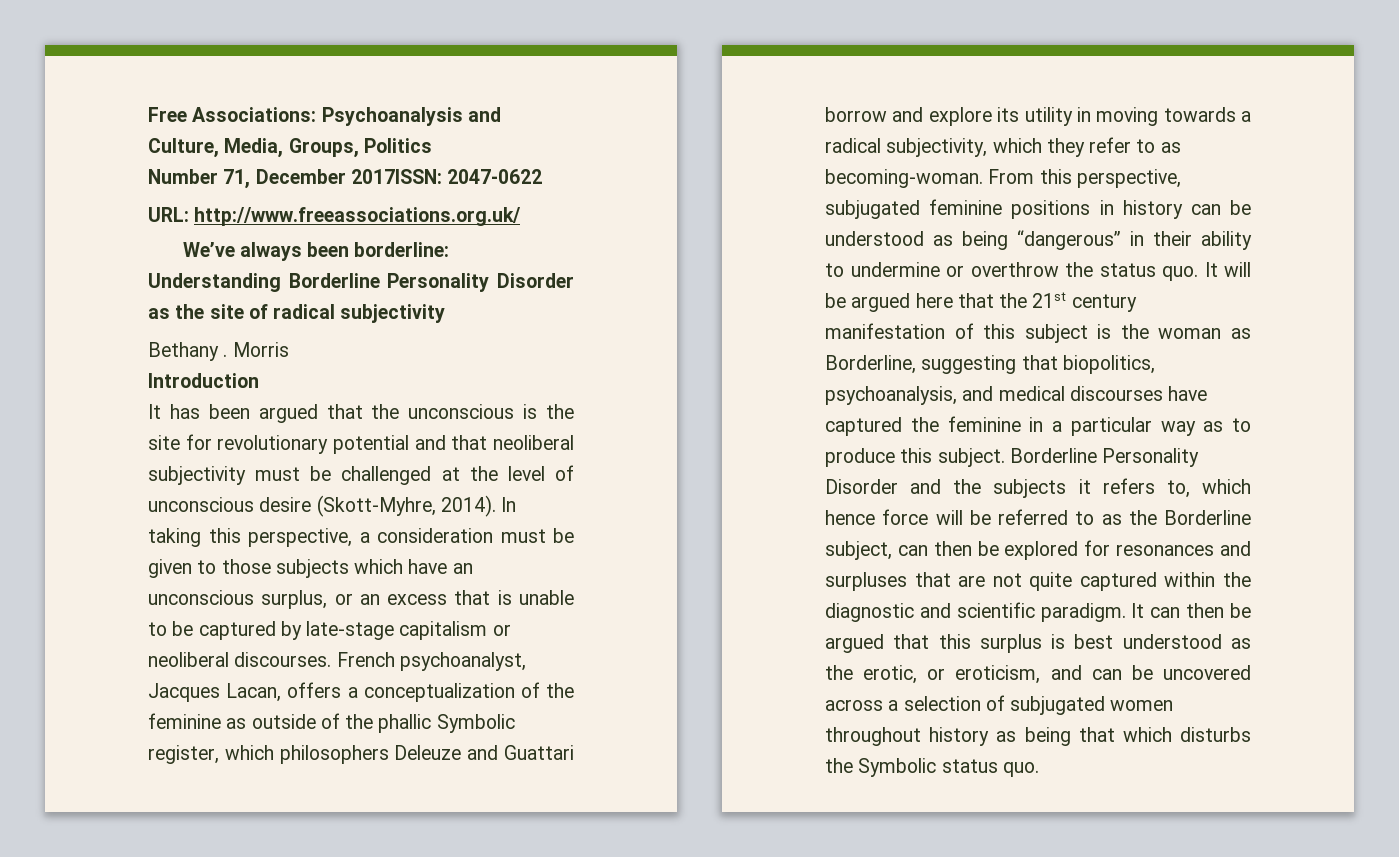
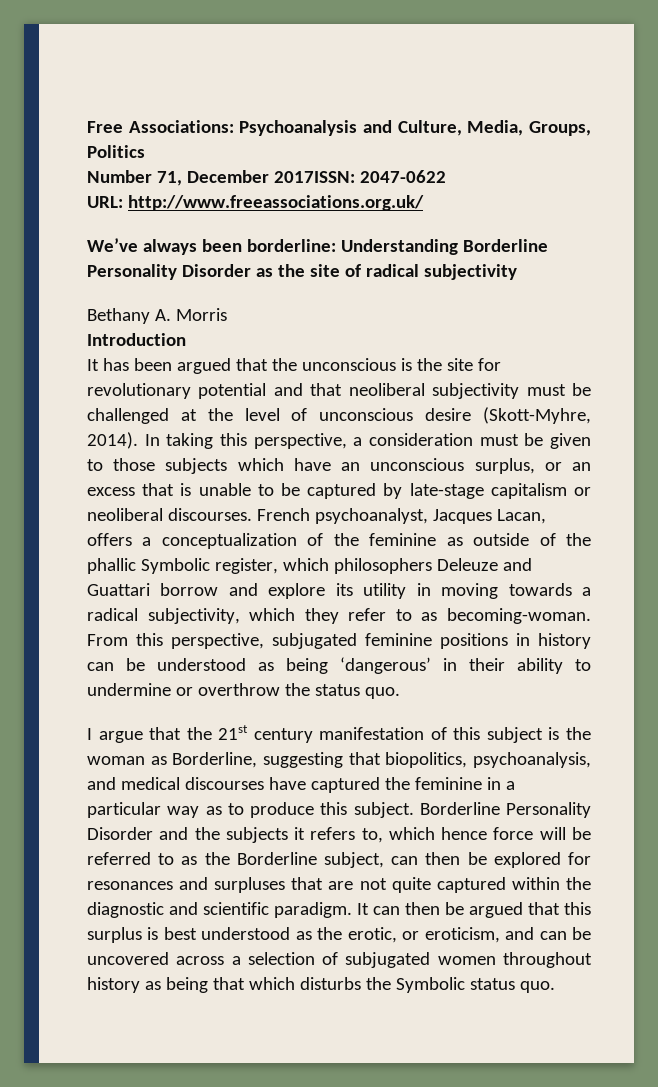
[223,354,228,357] . -> [154,309,171,321] A.
[1017,230,1121,250] “dangerous” -> [340,657,431,674] ‘dangerous’
[1204,262,1251,277] [825,293,953,312] It will be argued here -> [87,728,143,743] // I argue

